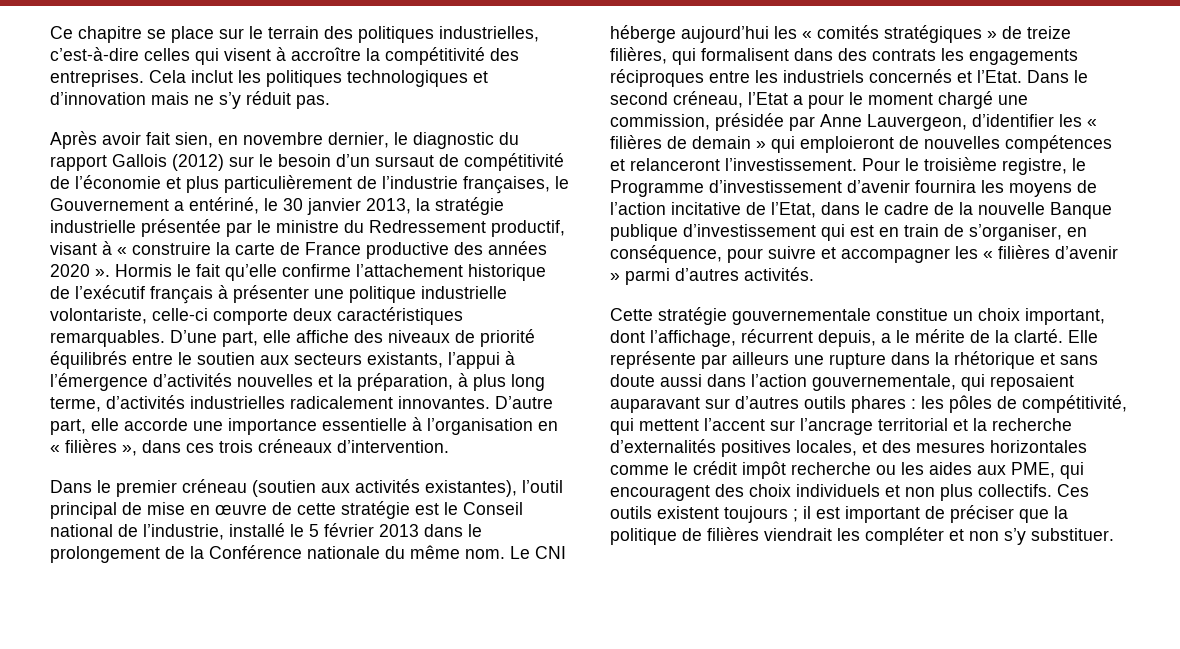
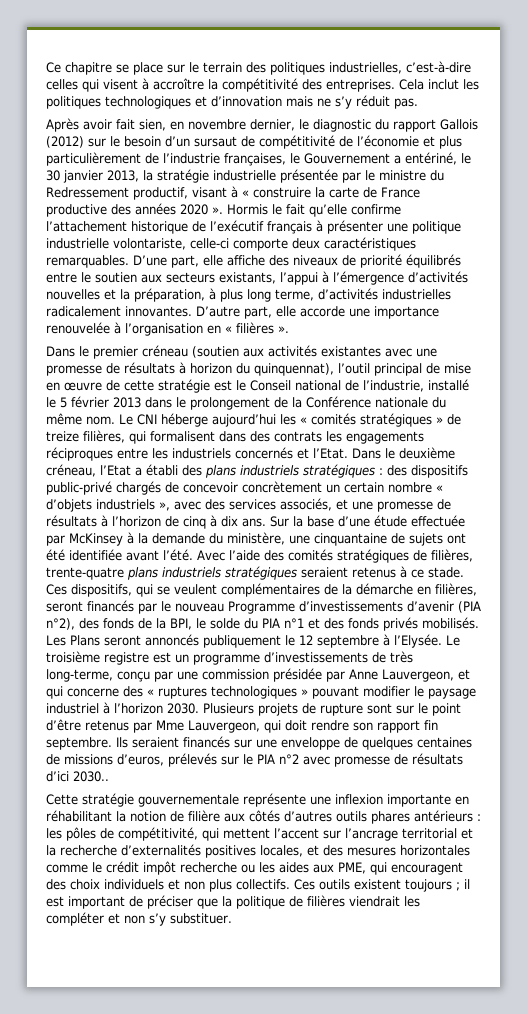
[322,418,407,431] essentielle -> [46,322,110,334] renouvelée
[122,439,449,456] », dans ces trois créneaux d’intervention. -> [278,326,289,333] ».
[425,480,517,497] existantes), -> [321,346,437,357] [46,362,334,376] existantes avec une promesse de résultats à horizon du quinquennat),
[610,92,668,105] second -> [399,447,455,459] deuxième
[808,91,1028,109] [610,113,1097,131] [610,135,1112,153] [610,157,1086,175] [610,180,1097,197] [610,202,1112,219] [610,224,1087,241] [610,245,1118,263] [610,267,814,285] [610,307,1105,325] [610,329,1098,347] [610,351,1098,369] [610,374,1074,391] [610,397,730,413] pour le moment chargé une commission, présidée par Anne Lauvergeon, d’identifier les « filières de demain » qui emploieront de nouvelles compétences et relanceront l’investissement. Pour le troisième registre, le Programme d’investissement d’avenir fournira les moyens de l’action incitative de l’Etat, dans le cadre de la nouvelle Banque publique d’investissement qui est en train de s’organiser, en conséquence, pour suivre et accompagner les « filières d’avenir » parmi d’autres activités. // Cette stratégie gouvernementale constitue un choix important, dont l’affichage, récurrent depuis, a le mérite de la clarté. Elle représente par ailleurs une rupture dans la rhétorique et sans doute aussi dans l’action gouvernementale, qui reposaient auparavant sur -> [146,464,468,478] [46,481,443,495] [46,498,451,512] [46,515,465,529] [46,532,466,546] [46,549,473,563] [46,566,464,580] [46,583,477,597] [46,600,481,614] [46,617,479,631] [46,634,460,648] [46,651,413,665] [46,668,470,682] [46,686,476,699] [46,702,461,716] [46,719,438,733] [46,736,472,750] [46,753,463,767] [46,771,109,782] [46,793,469,807] [46,810,280,822] établi des plans industriels stratégiques : des dispositifs public-privé chargés de concevoir concrètement un certain nombre « d’objets industriels », avec des services associés, et une promesse de résultats à l’horizon de cinq à dix ans. Sur la base d’une étude effectuée par McKinsey à la demande du ministère, une cinquantaine de sujets ont été identifiée avant l’été. Avec l’aide des comités stratégiques de filières, trente-quatre plans industriels stratégiques seraient retenus à ce stade. Ces dispositifs, qui se veulent complémentaires de la démarche en filières, seront financés par le nouveau Programme d’investissements d’avenir (PIA n°2), des fonds de la BPI, le solde du PIA n°1 et des fonds privés mobilisés. Les Plans seront annoncés publiquement le 12 septembre à l’Elysée. Le troisième registre est un programme d’investissements de très long-terme, conçu par une commission présidée par Anne Lauvergeon, et qui concerne des « ruptures technologiques » pouvant modifier le paysage industriel à l’horizon 2030. Plusieurs projets de rupture sont sur le point d’être retenus par Mme Lauvergeon, qui doit rendre son rapport fin septembre. Ils seraient financés sur une enveloppe de quelques centaines de missions d’euros, prélevés sur le PIA n°2 avec promesse de résultats d’ici 2030.. // Cette stratégie gouvernementale représente une inflexion importante en réhabilitant la notion de filière aux côtés
(906, 404) none -> [414,810,473,822] antérieurs

